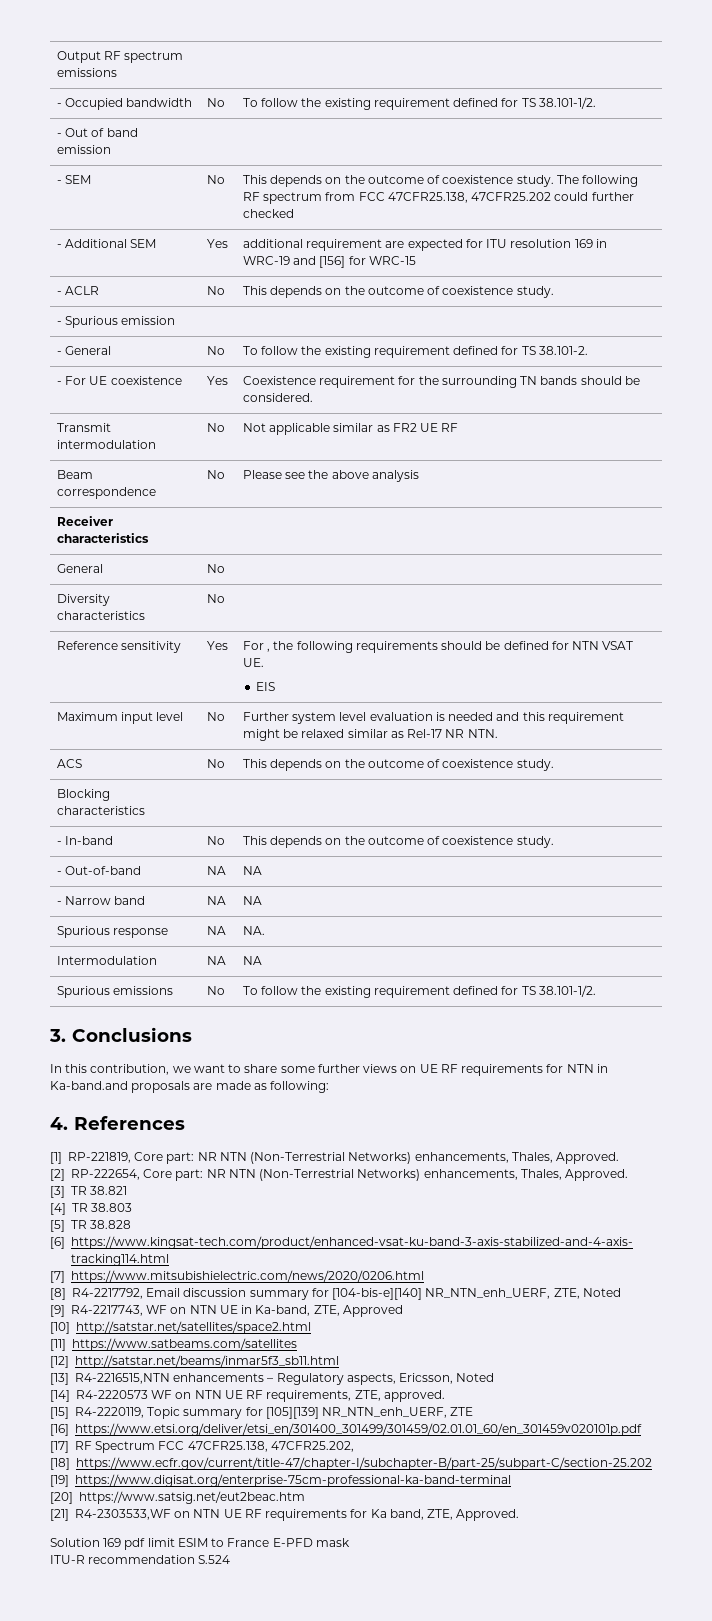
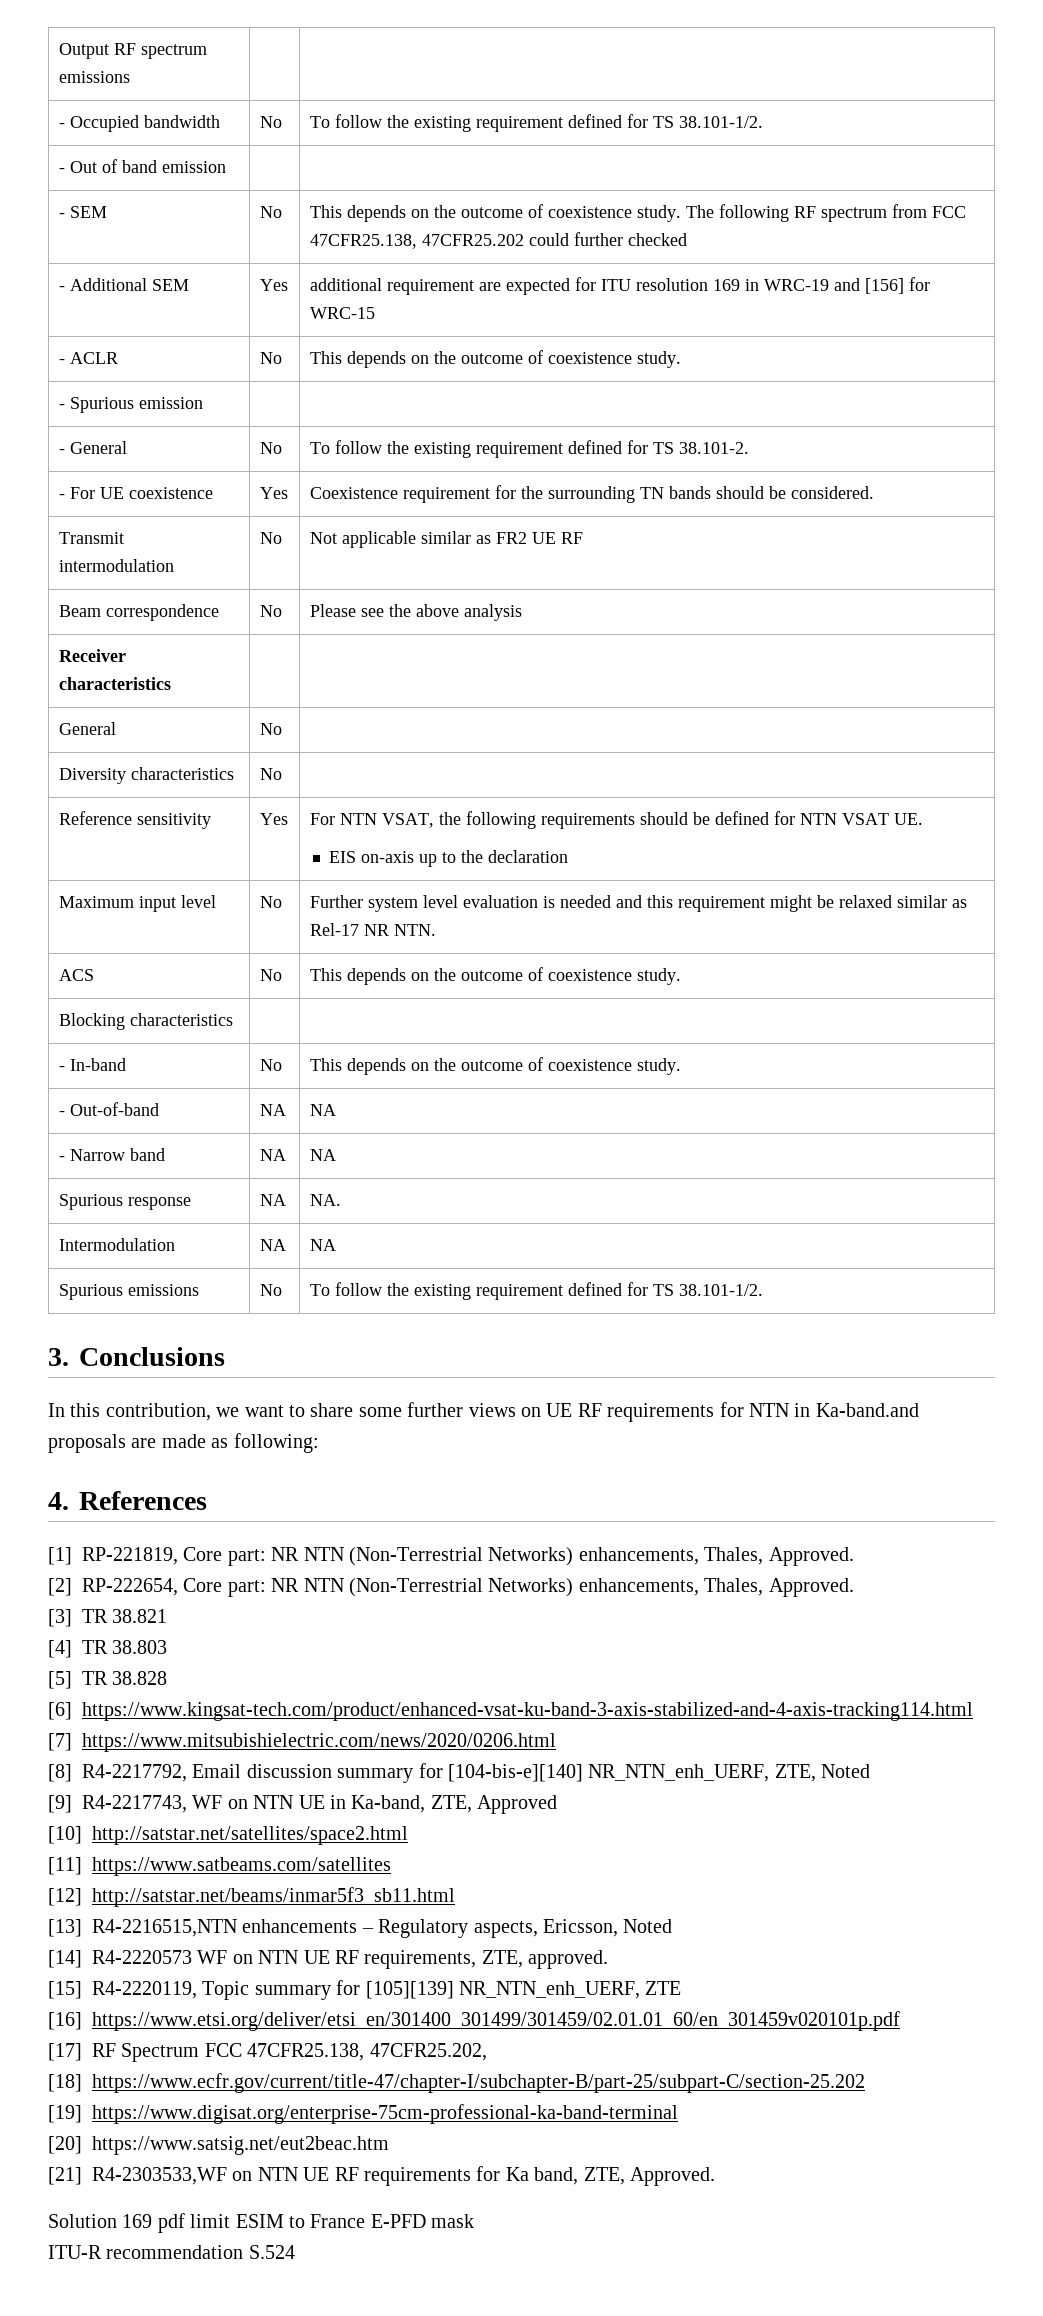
[267,648,271,652] , -> [339,813,434,828] NTN VSAT,
(276, 686) none -> [361,850,569,867] on-axis up to the declaration

